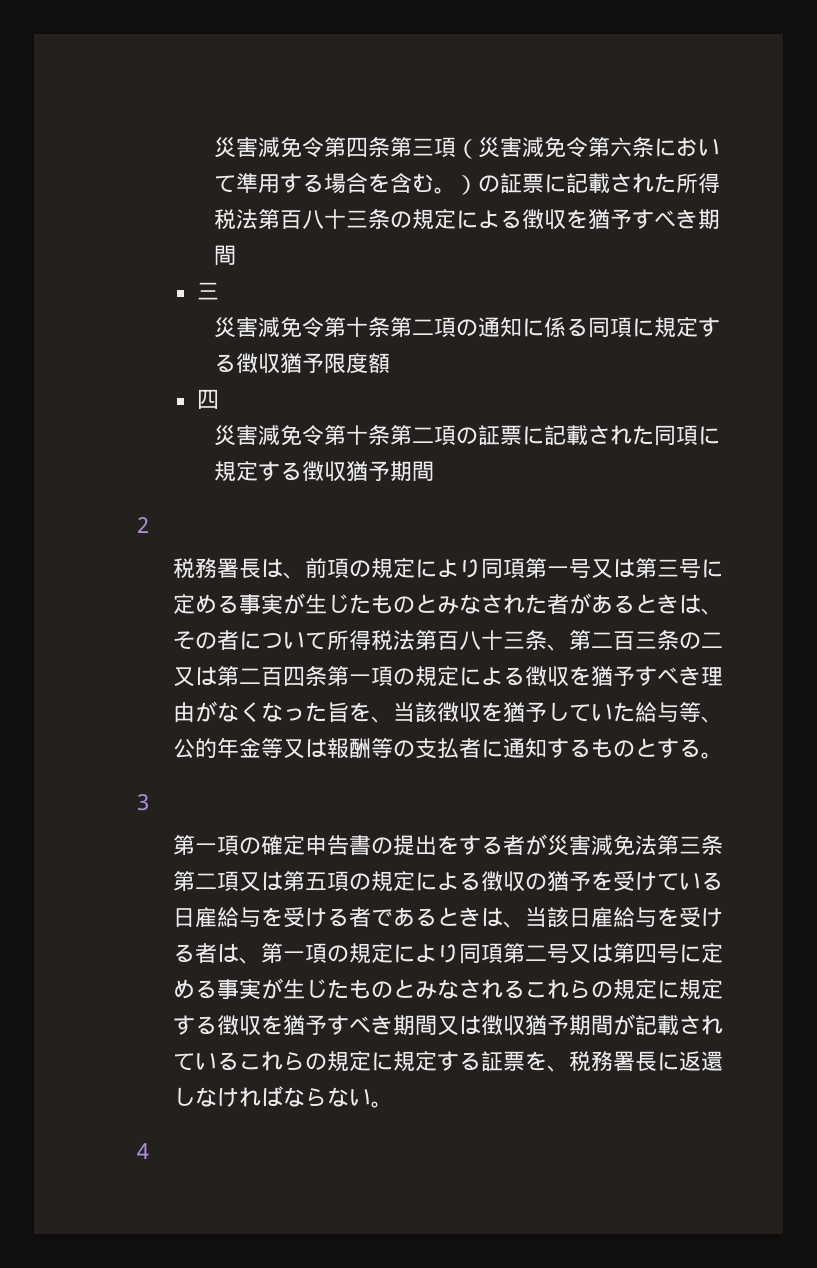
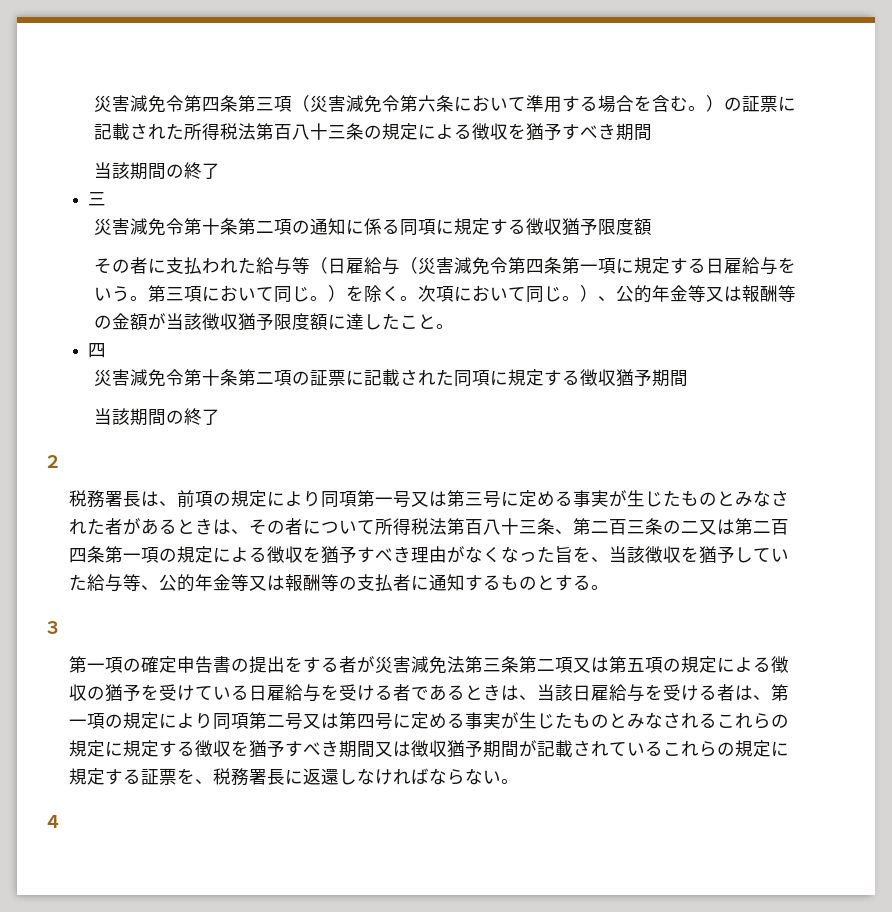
(237, 255) none -> [94,162,221,180] // 当該期間の終了
(391, 363) none -> [94,257,797,275] [94,285,797,303] [94,313,455,331] // その者に支払われた給与等（日雇給与（災害減免令第四条第一項に規定する日雇給与をいう。第三項において同じ。）を除く。次項において同じ。）、公的年金等又は報酬等の金額が当該徴収猶予限度額に達したこと。
(435, 471) none -> [94,408,221,426] // 当該期間の終了

